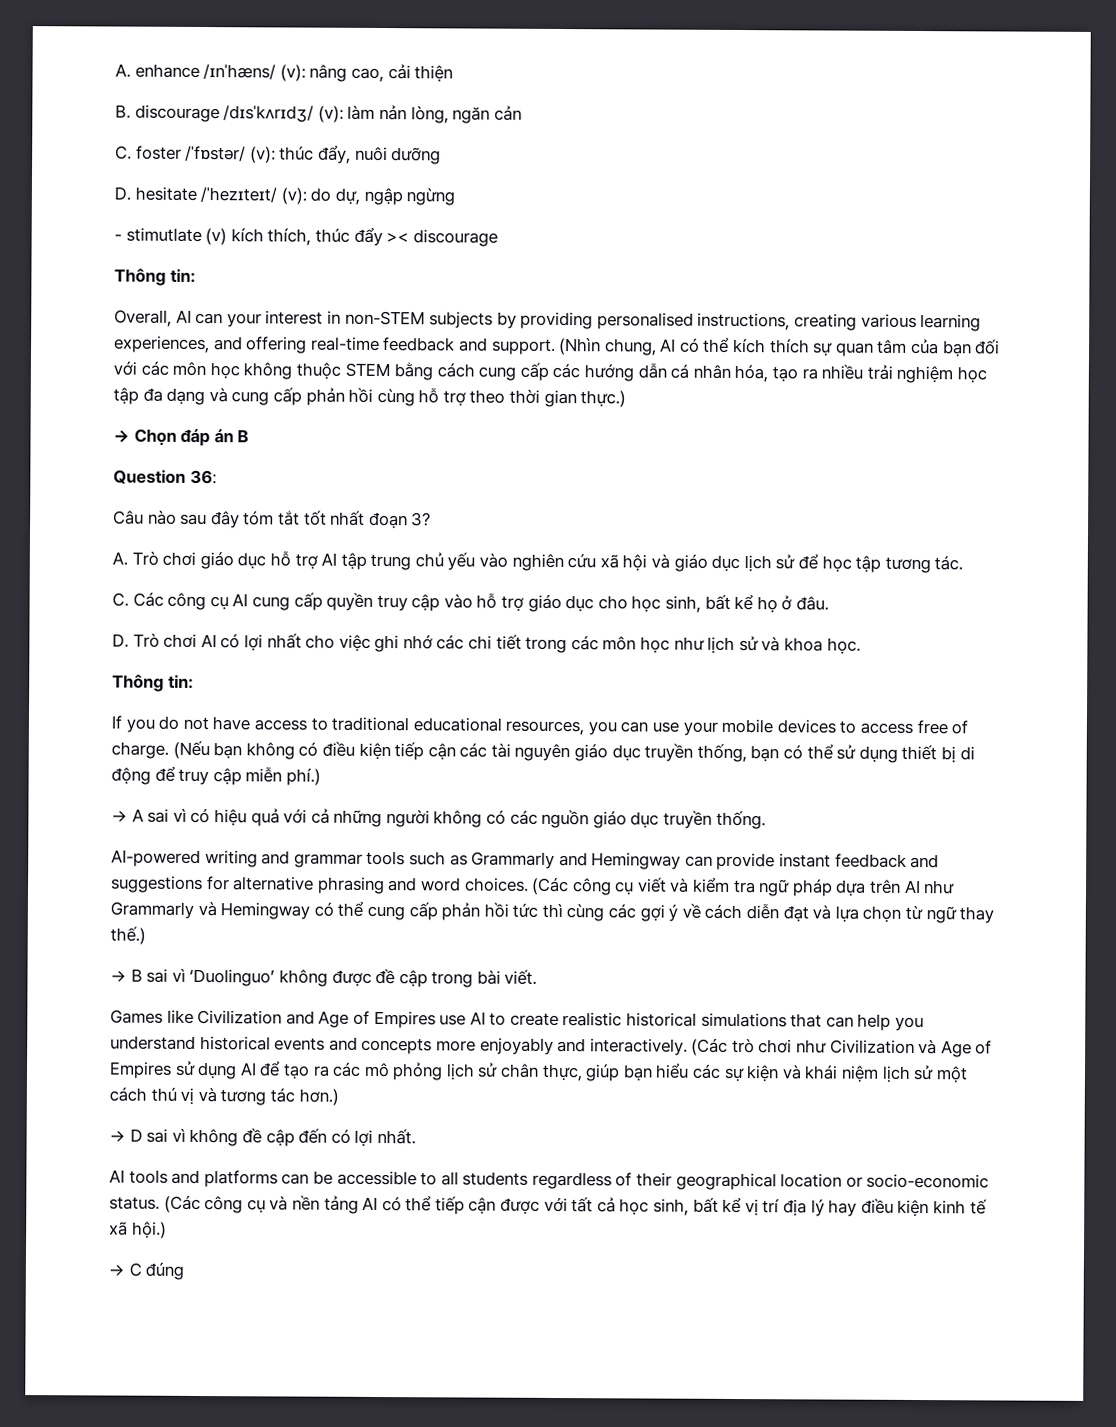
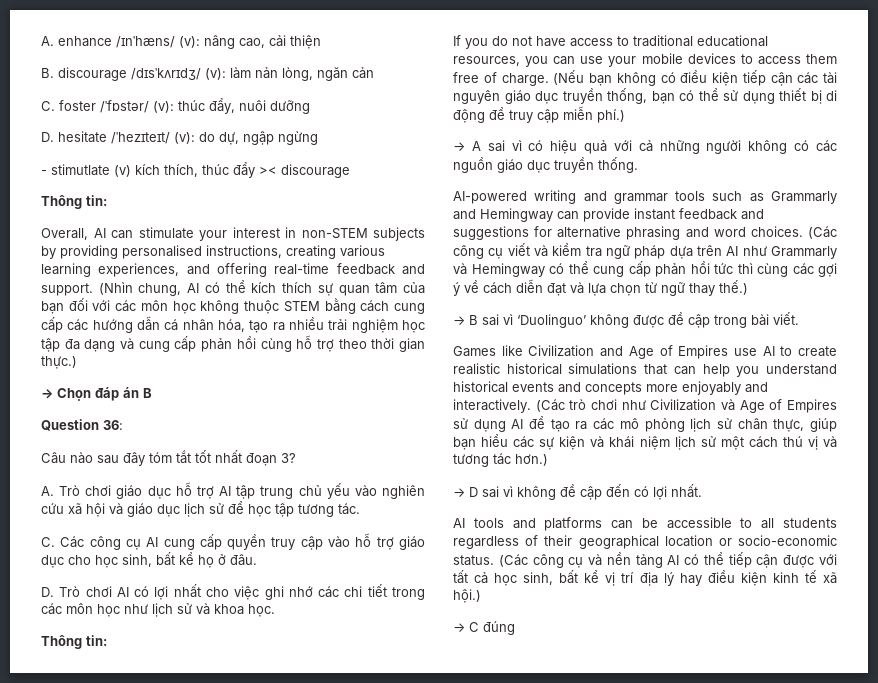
(224, 318) none -> [138,227,194,239] stimulate
(914, 728) none -> [806,54,837,64] them

